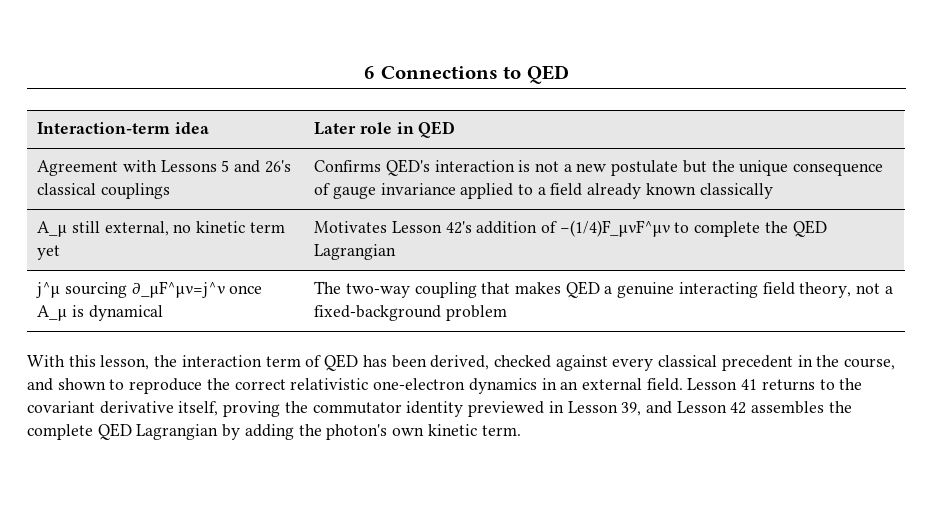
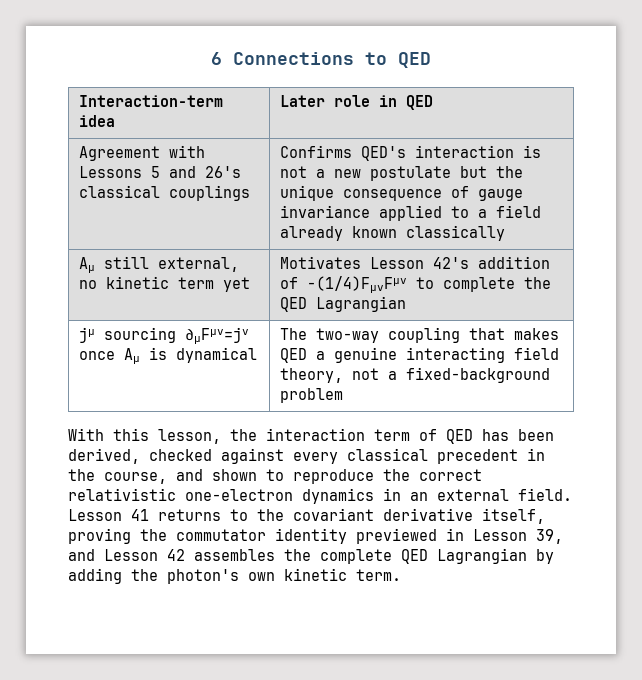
[37,221,68,237] A_μ -> [78,257,95,273] Aμ
[559,220,670,237] −(1/4)F_μνF^μν -> [306,276,407,293] −(1/4)FμνFμν
[36,281,263,298] [37,305,68,321] j^μ sourcing ∂_μF^μν=j^ν once A_μ -> [78,327,249,344] [78,348,140,364] jμ sourcing ∂μFμν=jν once Aμ

